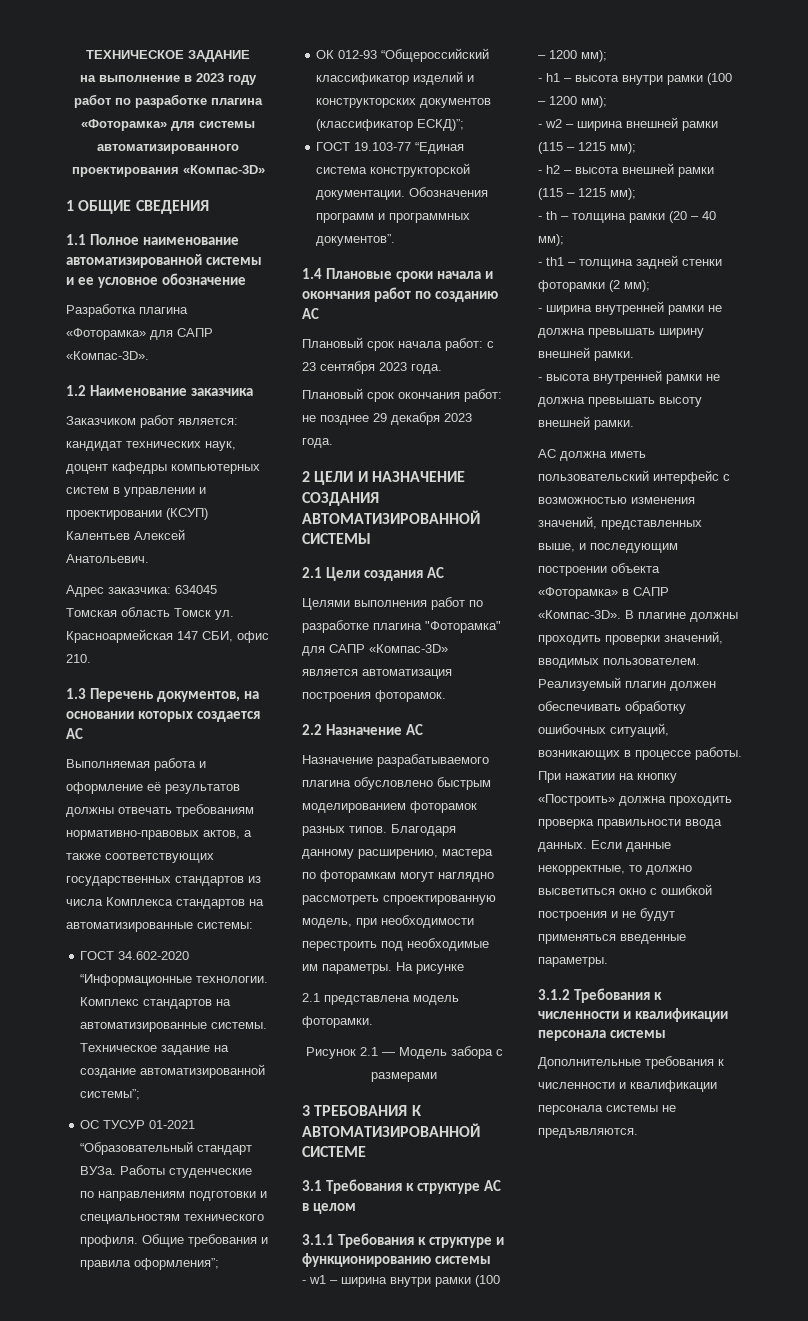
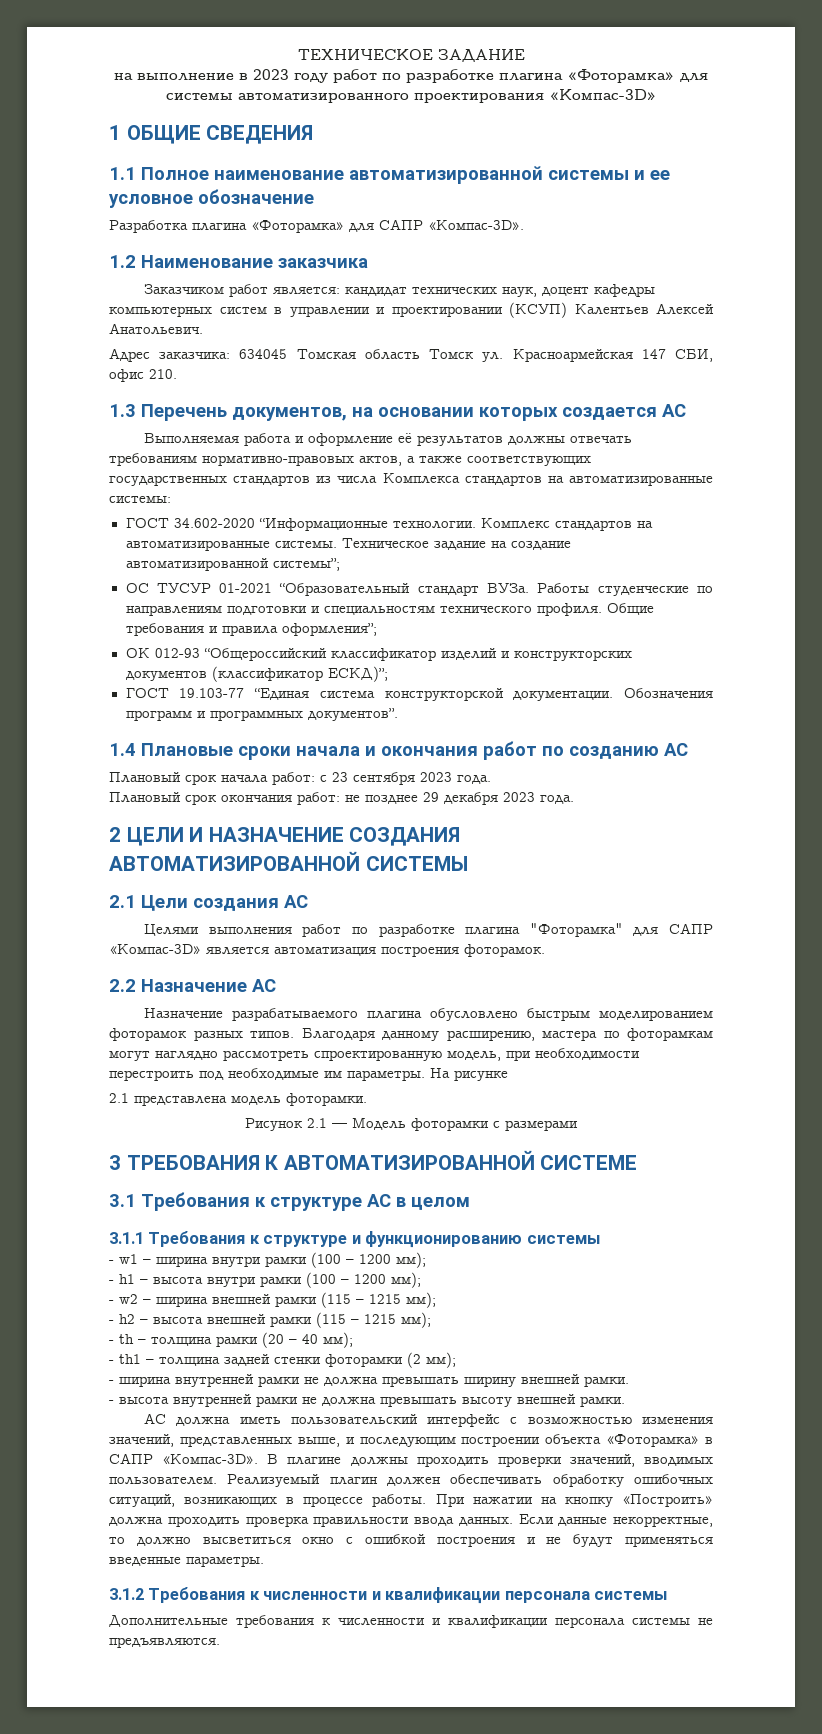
[450,1046,493,1059] забора -> [411,1118,489,1131] фоторамки

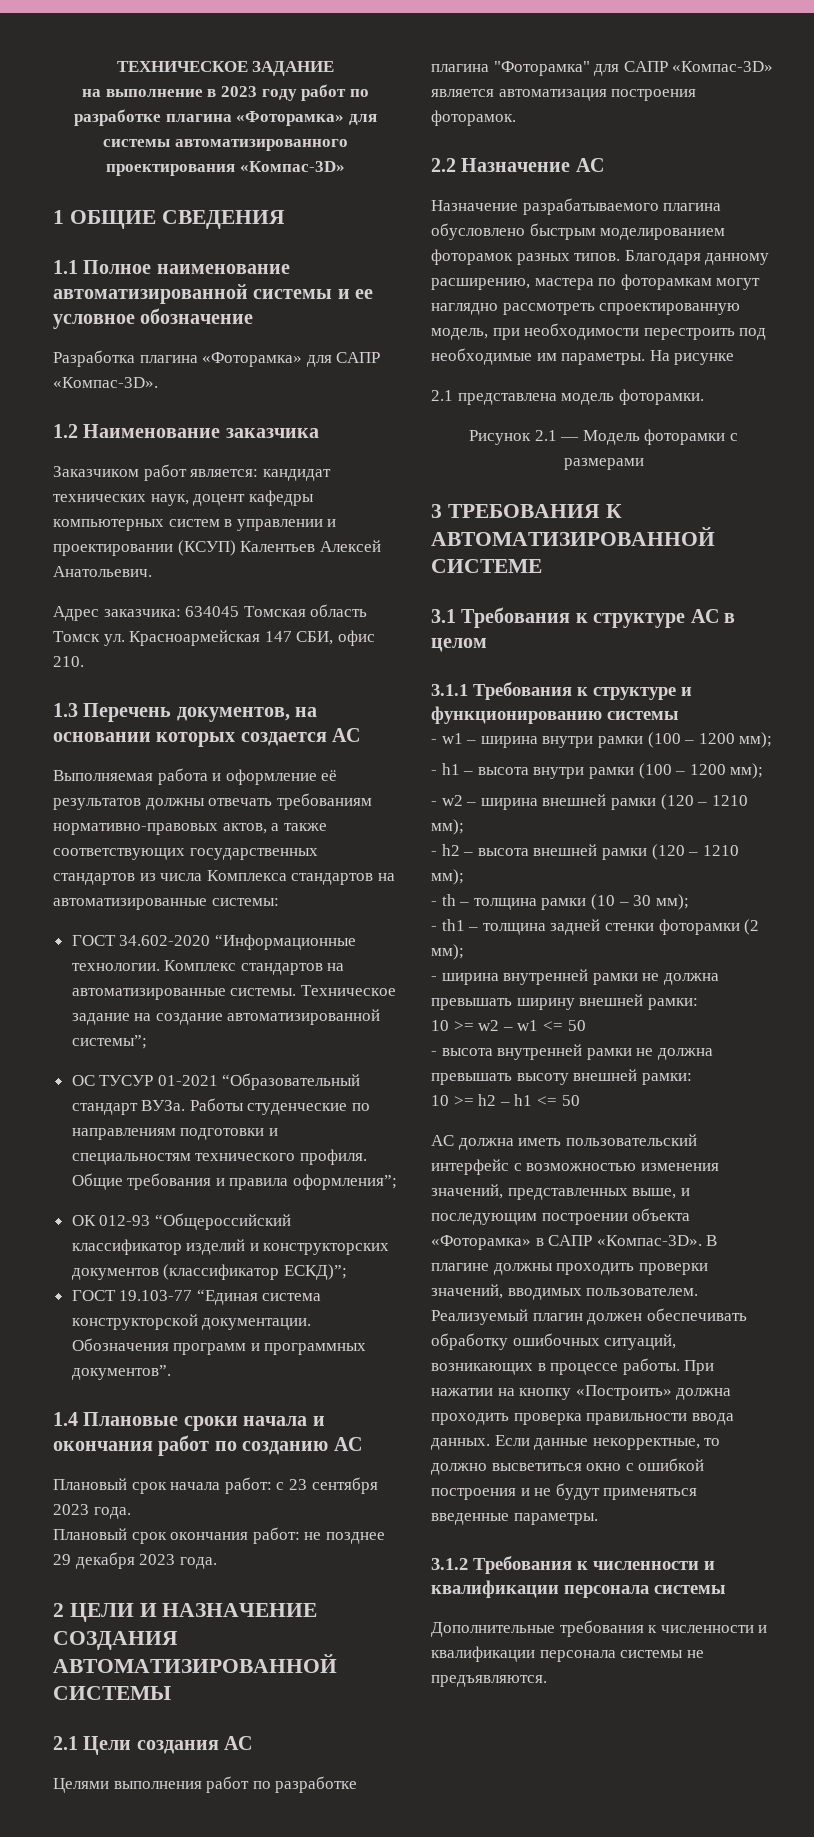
[321,1292,401,1308] (115 – 1215 -> [660,794,748,810] (120 – 1210
[316,1312,396,1328] (115 – 1215 -> [651,844,739,860] (120 – 1210
[262,1332,318,1348] (20 – 40 -> [590,894,652,910] (10 – 30
[584,1376,629,1387] рамки. -> [647,998,698,1010] [431,1020,586,1031] рамки: // 10 >= w2 – w1 <= 50
[580,1396,625,1407] рамки. -> [641,1073,692,1085] [431,1094,580,1106] рамки: // 10 >= h2 – h1 <= 50

